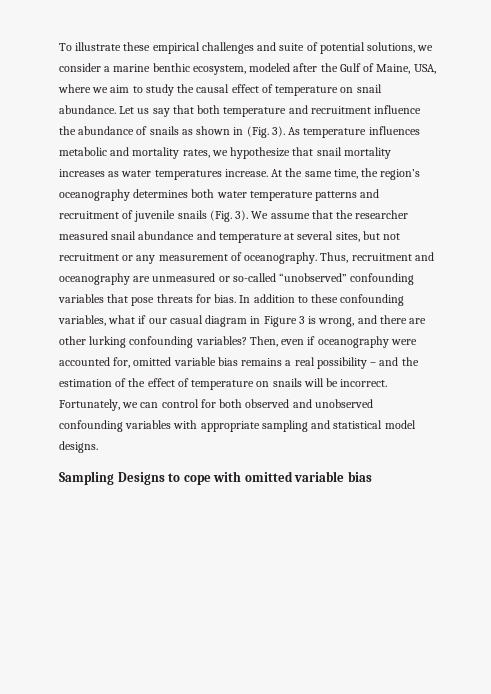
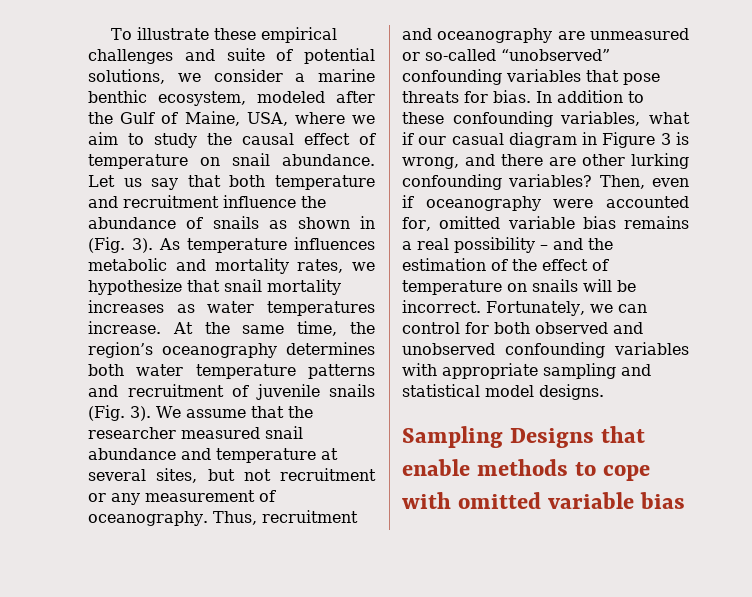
(165, 478) none -> [600,426,645,443] [402,459,568,476] that enable methods

